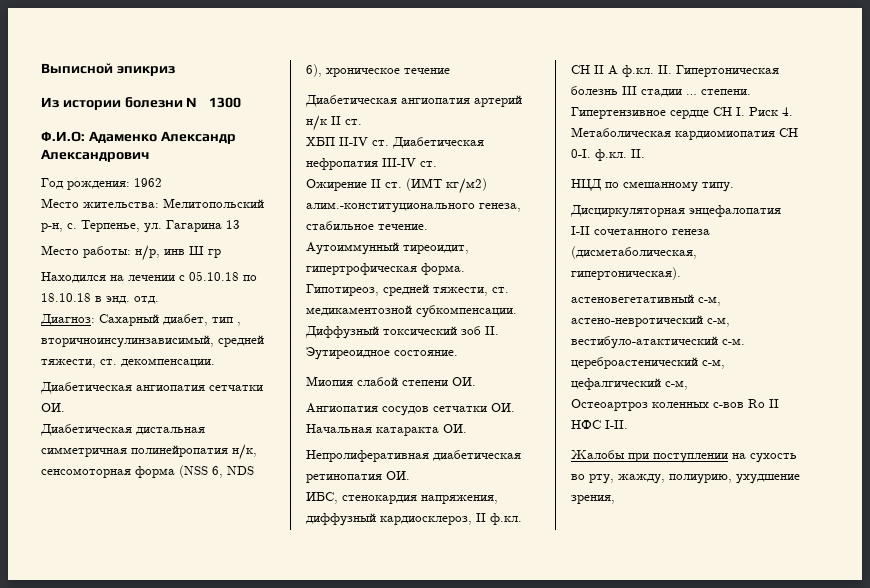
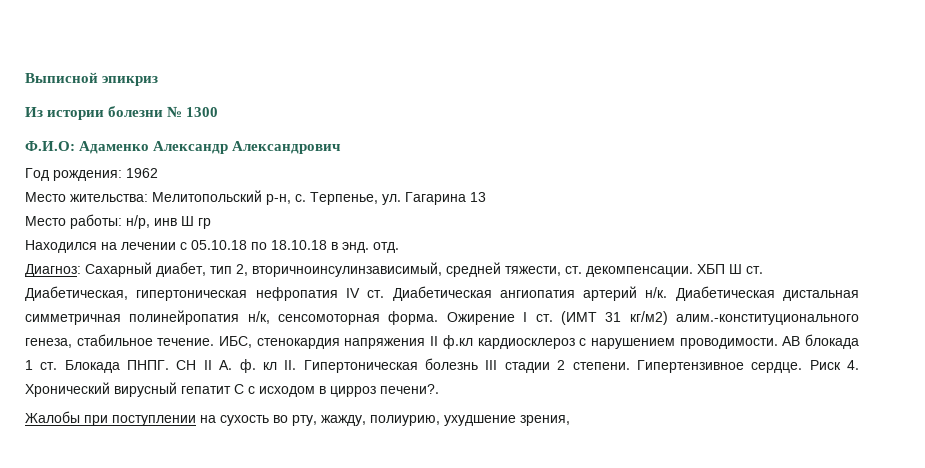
[237,322,241,326] , -> [236,264,248,276] 2,
[40,382,263,394] [41,403,65,413] // Диабетическая ангиопатия сетчатки ОИ. // -> [697,264,763,274] [25,286,668,301] ХБП Ш ст. Диабетическая, гипертоническая нефропатия IV ст. Диабетическая ангиопатия артерий н/к.
[135,465,254,478] [306,64,450,77] [305,95,522,107] [306,115,362,131] [306,137,484,149] [306,158,437,170] [306,179,381,191] форма (NSS 6, NDS 6), хроническое течение // Диабетическая ангиопатия артерий н/к II ст. // ХБП II-IV ст. Диабетическая нефропатия III-IV ст. // Ожирение II -> [388,311,528,325] форма. Ожирение I
(442, 184) none -> [605,312,622,322] 31
[306,242,469,255] [306,263,465,275] [306,284,509,296] [306,305,517,318] [305,326,499,339] [306,347,458,360] [306,376,476,387] [306,403,515,416] [306,424,467,436] [306,450,521,462] [306,471,410,483] [306,492,498,504] [306,513,522,526] [571,65,654,77] // Аутоиммунный тиреоидит, гипертрофическая форма. Гипотиреоз, средней тяжести, ст. медикаментозной субкомпенсации. Диффузный токсический зоб II. Эутиреоидное состояние. // Миопия слабой степени ОИ. // Ангиопатия сосудов сетчатки ОИ. Начальная катаракта ОИ. // Непролиферативная диабетическая ретинопатия ОИ. // ИБС, стенокардия напряжения, диффузный кардиосклероз, II ф.кл. СН II А ф.кл. -> [219,334,860,349] [25,359,277,373] ИБС, стенокардия напряжения II ф.кл кардиосклероз с нарушением проводимости. АВ блокада 1 ст. Блокада ПНПГ. СН II А. ф. кл
[686,94,697,95] … -> [557,360,566,370] 2
[670,107,793,119] [571,127,798,140] [571,149,645,161] [571,179,734,192] [570,205,781,218] [571,226,710,235] [571,246,697,259] [571,267,681,280] [571,294,721,306] [571,315,730,327] [571,336,745,349] [571,357,725,369] [571,378,688,390] [571,399,779,411] [571,420,628,429] сердце СН I. Риск 4. Метаболическая кардиомиопатия СН 0-I. ф.кл. II. // НЦД по смешанному типу. // Дисциркуляторная энцефалопатия I-II сочетанного генеза (дисметаболическая, гипертоническая). // астеновегетативный с-м, астено-невротический с-м, вестибуло-атактический с-м. цереброастенический с-м, цефалгический с-м, // Остеоартроз коленных с-вов Rо II НФС I-II. -> [751,360,859,373] [25,382,439,397] сердце. Риск 4. Хронический вирусный гепатит С с исходом в цирроз печени?.

